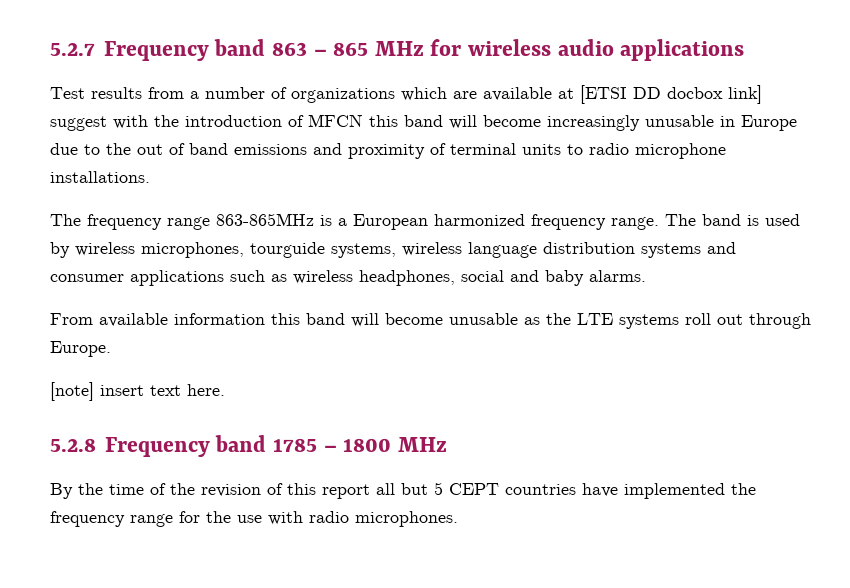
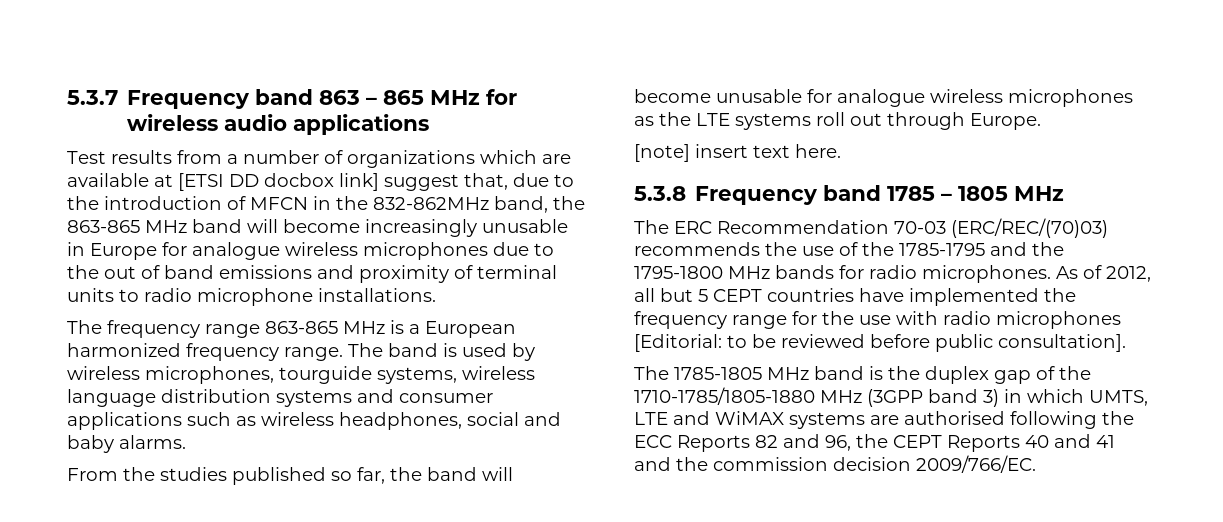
[50,43,95,56] 5.2.7 -> [67,90,118,105] 5.3.7
[113,115,148,129] with -> [464,173,574,190] that, due to
[369,115,398,127] this -> [313,196,585,213] [67,220,187,233] in the 832-862MHz band, the 863-865 MHz
(797, 123) none -> [162,242,488,260] for analogue wireless microphones
[216,213,314,226] 863-865MHz -> [265,321,385,334] 863-865 MHz
[99,313,518,327] available information this band will become unusable -> [123,467,513,485] [634,89,1133,107] the studies published so far, the band will become unusable for analogue wireless microphones
[50,438,96,452] 5.2.8 -> [634,186,686,201] 5.3.8
[343,438,392,452] 1800 -> [958,186,1009,201] 1805
[50,483,370,499] By the time of the revision of this report -> [634,218,1108,238] [634,242,1064,256] [634,265,1151,283] The ERC Recommendation 70-03 (ERC/REC/(70)03) recommends the use of the 1785-1795 and the 1795-1800 MHz bands for radio microphones. As of 2012,
[355,511,458,527] microphones. -> [996,311,1121,329] [634,334,1126,352] [634,366,1091,384] [634,387,1148,407] [634,411,1134,429] [634,434,1115,452] [634,455,1036,473] microphones [Editorial: to be reviewed before public consultation]. // The 1785-1805 MHz band is the duplex gap of the 1710-1785/1805-1880 MHz (3GPP band 3) in which UMTS, LTE and WiMAX systems are authorised following the ECC Reports 82 and 96, the CEPT Reports 40 and 41 and the commission decision 2009/766/EC.

